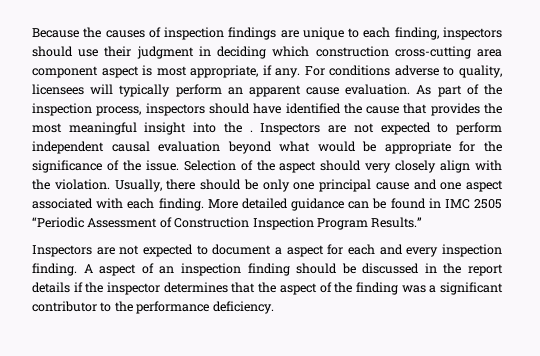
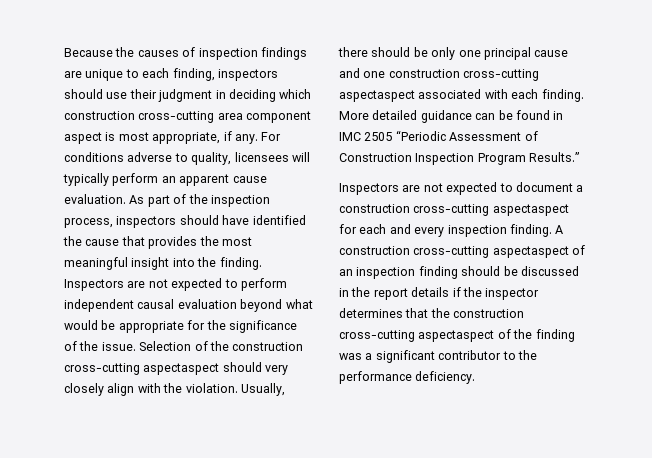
[249,130,253,132] . -> [219,257,262,270] finding.
[279,161,317,173] aspect -> [232,342,304,351] [64,363,220,375] construction cross-cutting aspectaspect
[466,180,503,192] aspect -> [388,69,540,81] [339,90,415,102] construction cross-cutting aspectaspect
[286,245,324,257] aspect -> [339,204,569,216] construction cross-cutting aspectaspect
[99,264,137,276] aspect -> [339,246,569,258] construction cross-cutting aspectaspect
[279,283,317,295] aspect -> [453,309,525,318] [339,330,495,342] construction cross-cutting aspectaspect

